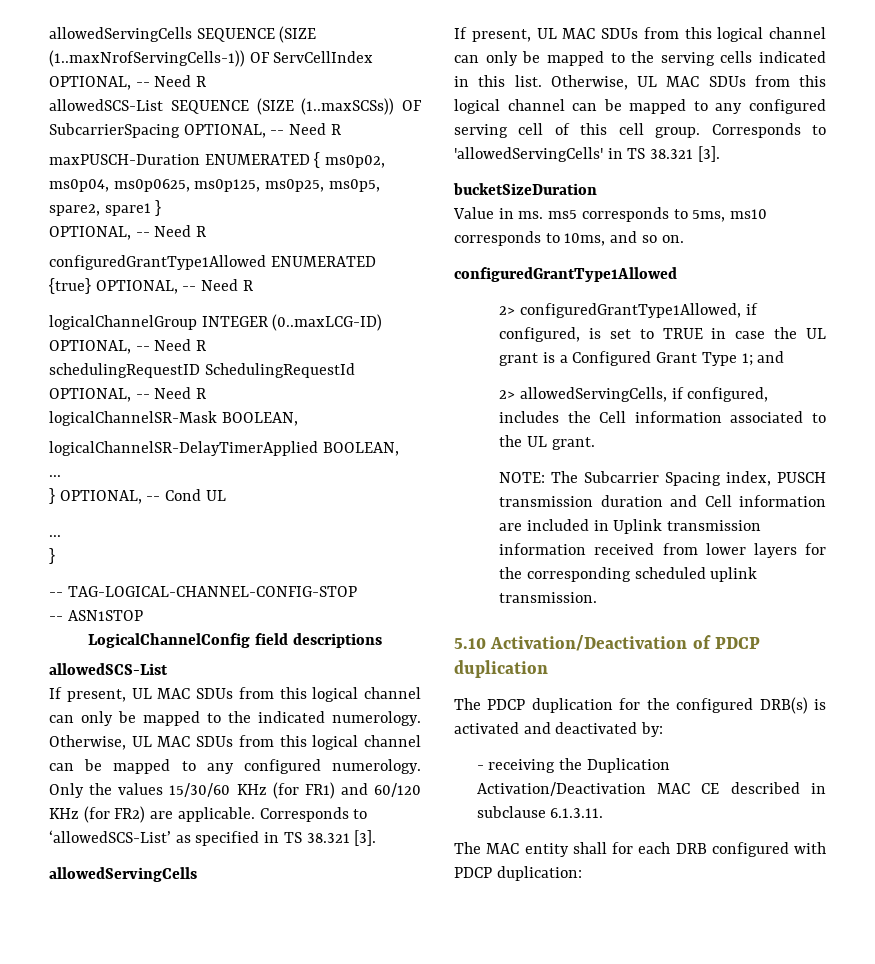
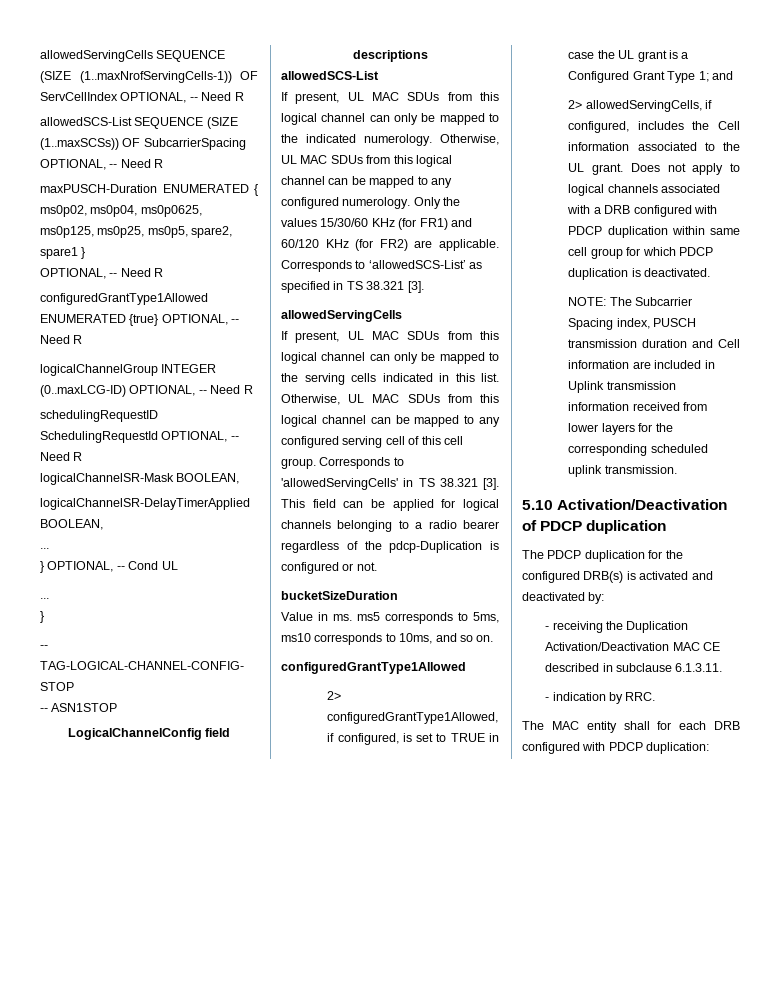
(720, 154) none -> [281,499,499,511] [281,520,499,532] [281,541,499,553] [281,562,377,574] This field can be applied for logical channels belonging to a radio bearer regardless of the pdcp-Duplication is configured or not.
(595, 443) none -> [630,163,740,175] [568,184,721,196] [567,205,717,217] [568,226,740,238] [568,247,713,259] [568,268,711,280] Does not apply to logical channels associated with a DRB configured with PDCP duplication within same cell group for which PDCP duplication is deactivated.
(604, 813) none -> [545,692,656,704] // - indication by RRC.

